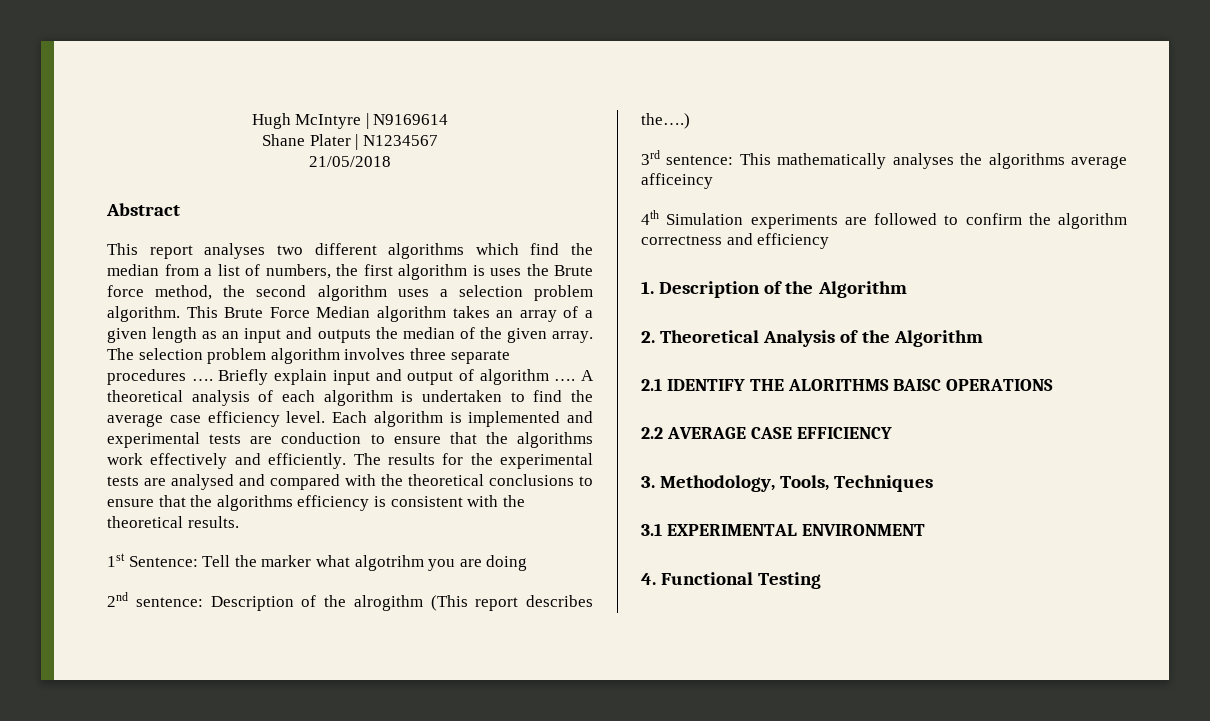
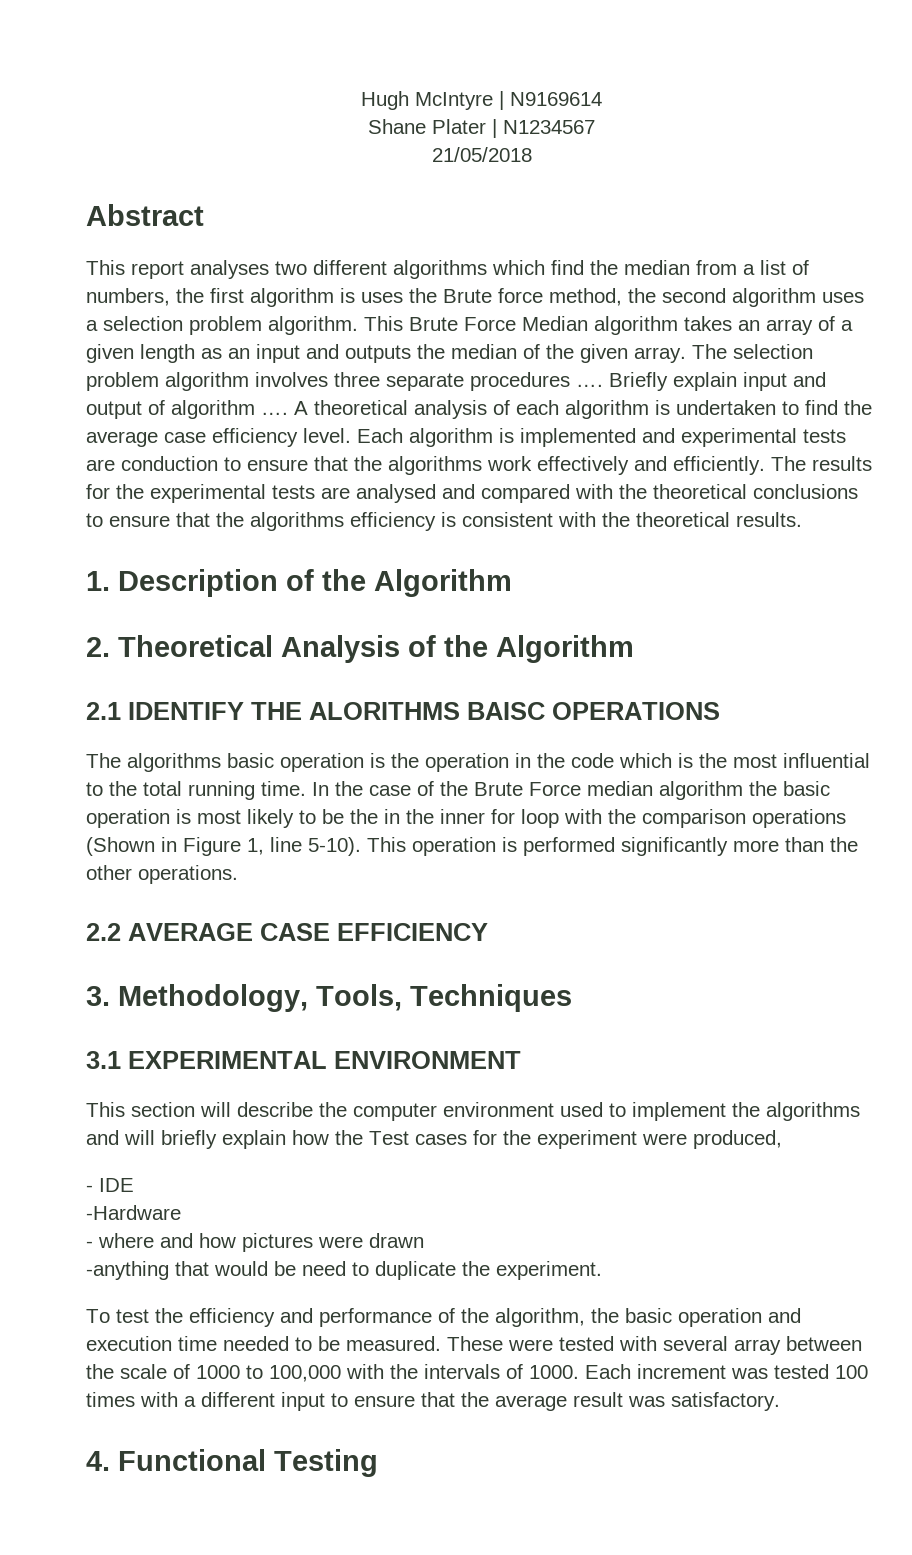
[107,553,528,571] [107,592,593,611] [641,113,690,129] [641,150,1127,169] [641,173,713,189] [641,210,1127,229] [641,233,830,249] // 1st Sentence: Tell the marker what algotrihm you are doing // 2nd sentence: Description of the alrogithm (This report describes the….) // 3rd sentence: This mathematically analyses the algorithms average afficeincy // 4th Simulation experiments are followed to confirm the algorithm correctness and efficiency -> (802, 519) none
(1054, 385) none -> [86,753,870,772] [86,781,830,800] [86,809,846,828] [86,837,858,856] [86,865,238,884] // The algorithms basic operation is the operation in the code which is the most influential to the total running time. In the case of the Brute Force median algorithm the basic operation is most likely to be the in the inner for loop with the comparison operations (Shown in Figure 1, line 5-10). This operation is performed significantly more than the other operations.
(925, 530) none -> [86,1102,860,1121] [86,1130,782,1149] [86,1178,134,1192] [86,1205,181,1220] [86,1233,424,1252] [86,1261,602,1280] [86,1308,801,1327] [86,1336,862,1355] [86,1364,868,1382] [86,1392,780,1411] // This section will describe the computer environment used to implement the algorithms and will briefly explain how the Test cases for the experiment were produced, // - IDE // -Hardware // - where and how pictures were drawn // -anything that would be need to duplicate the experiment. // To test the efficiency and performance of the algorithm, the basic operation and execution time needed to be measured. These were tested with several array between the scale of 1000 to 100,000 with the intervals of 1000. Each increment was tested 100 times with a different input to ensure that the average result was satisfactory.

